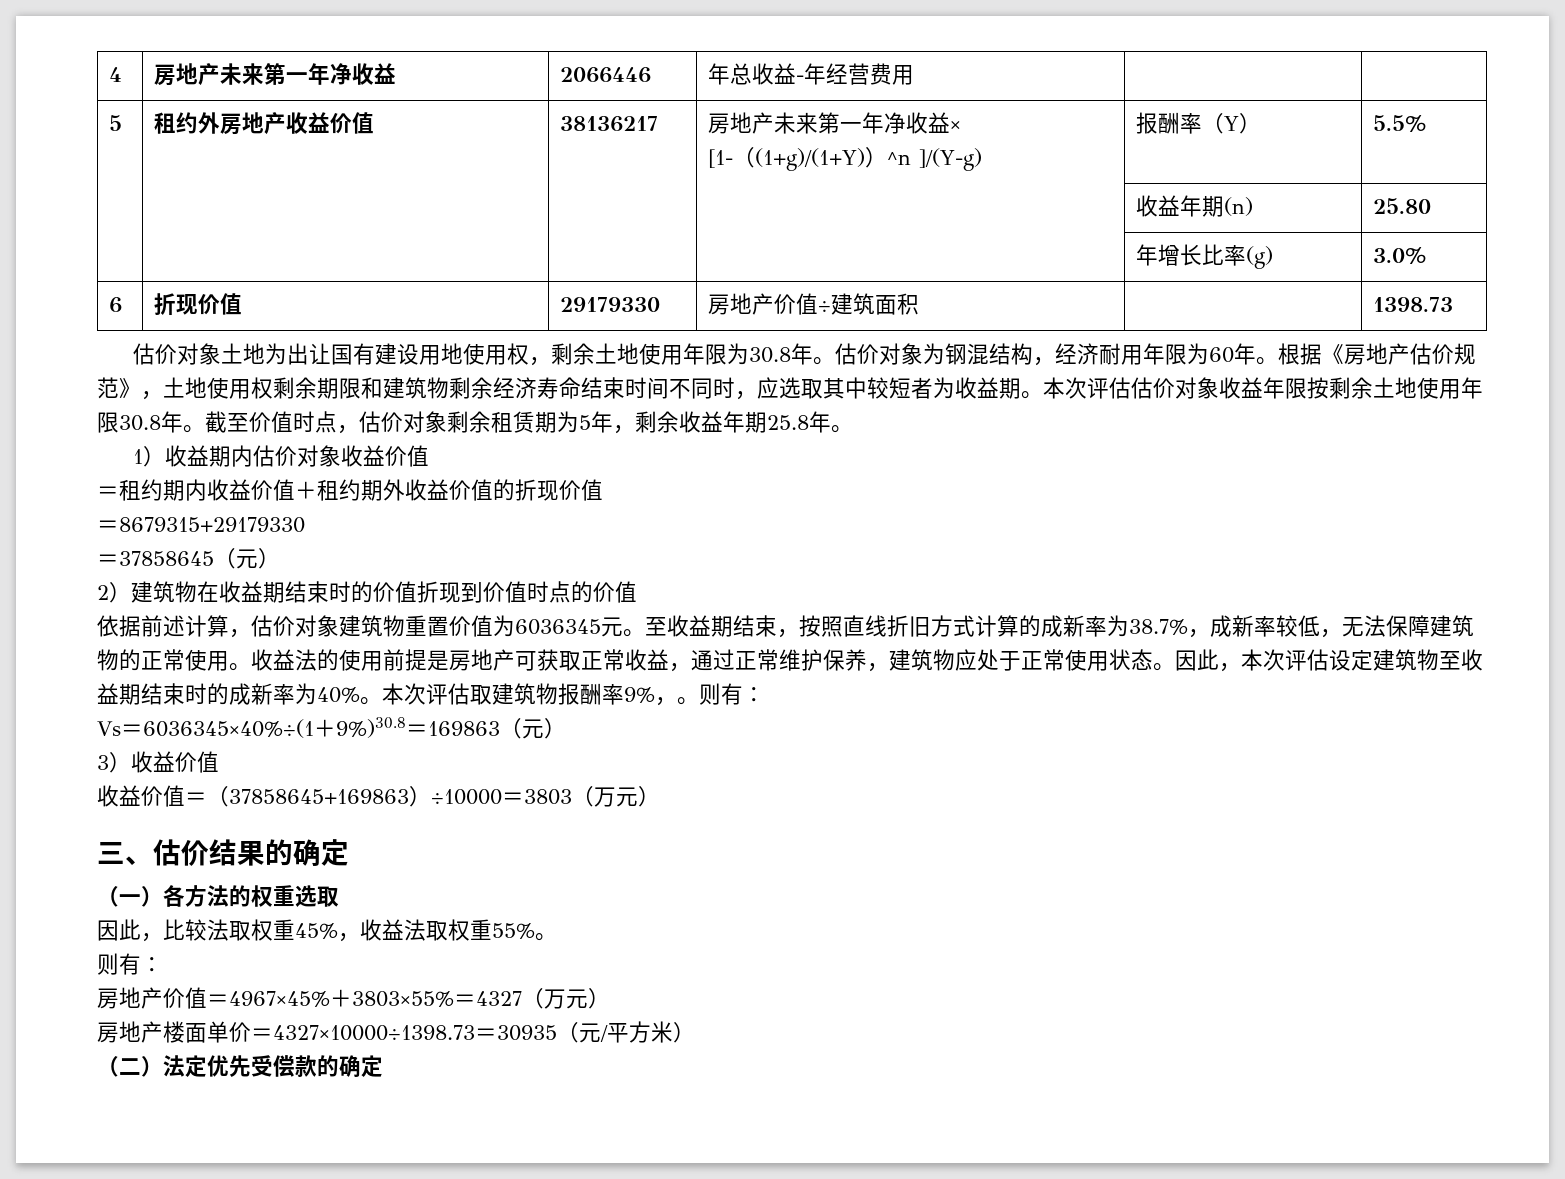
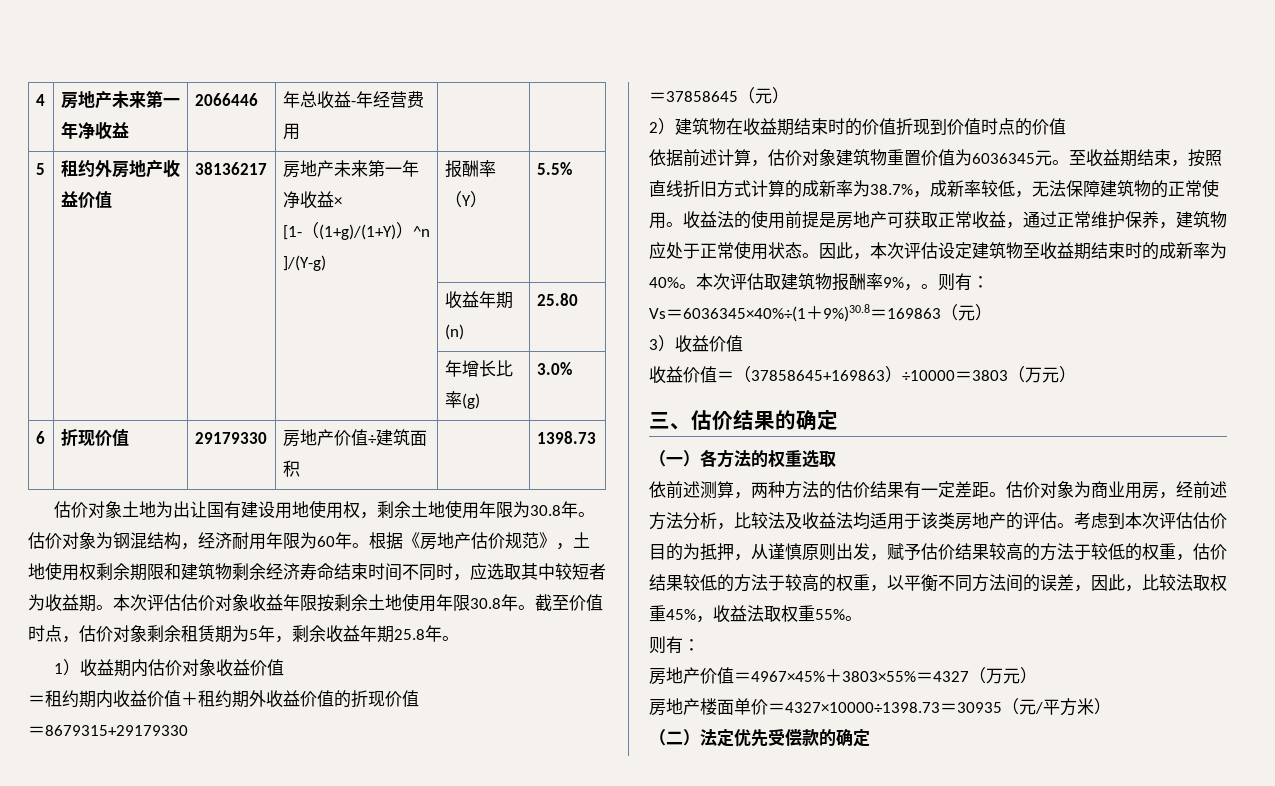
(339, 896) none -> [649,481,1227,499] [649,512,1227,530] [649,543,1227,561] [649,574,1091,592] 依前述测算，两种方法的估价结果有一定差距。估价对象为商业用房，经前述方法分析，比较法及收益法均适用于该类房地产的评估。考虑到本次评估估价目的为抵押，从谨慎原则出发，赋予估价结果较高的方法于较低的权重，估价结果较低的方法于较高的权重，以平衡不同方法间的误差，

